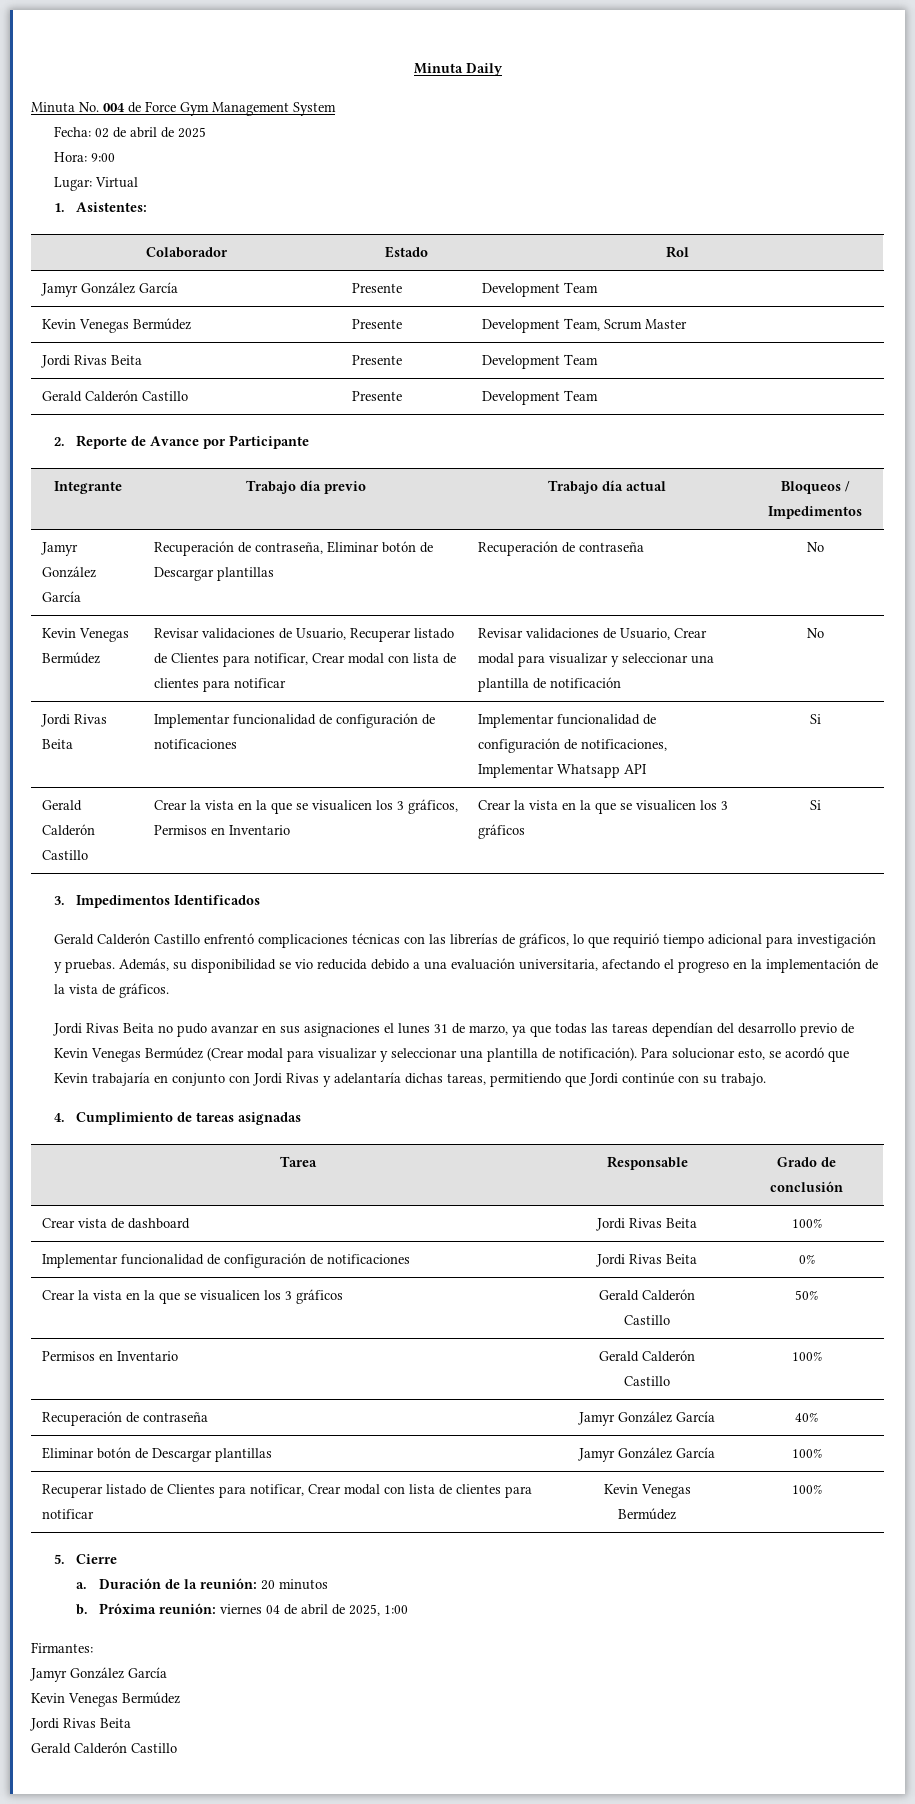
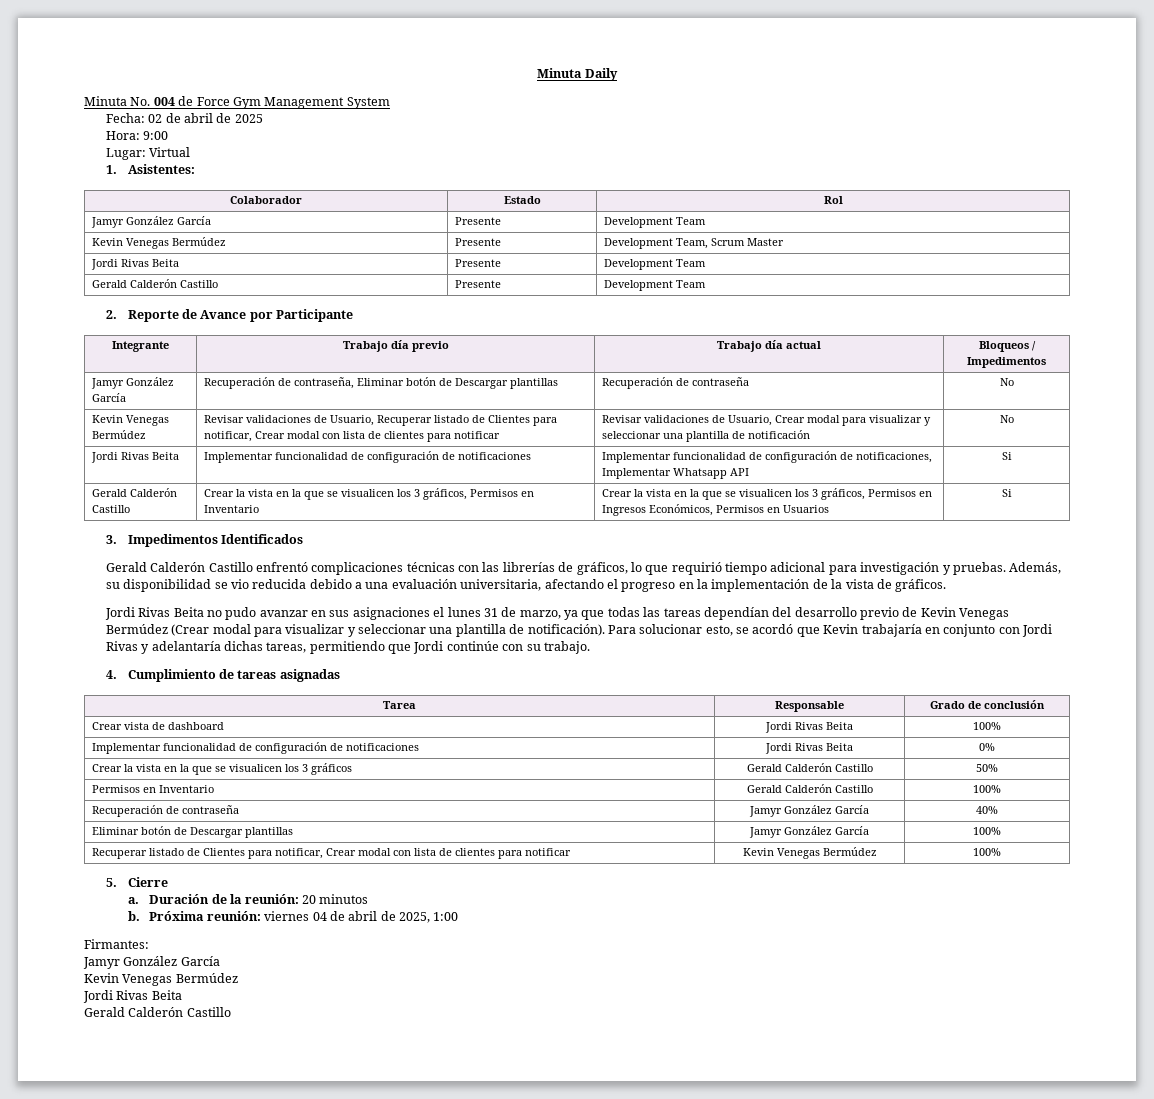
[477,824,525,839] gráficos -> [820,488,932,500] [601,504,829,516] gráficos, Permisos en Ingresos Económicos, Permisos en Usuarios

